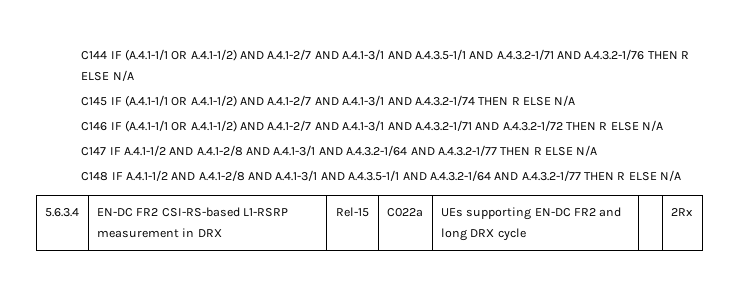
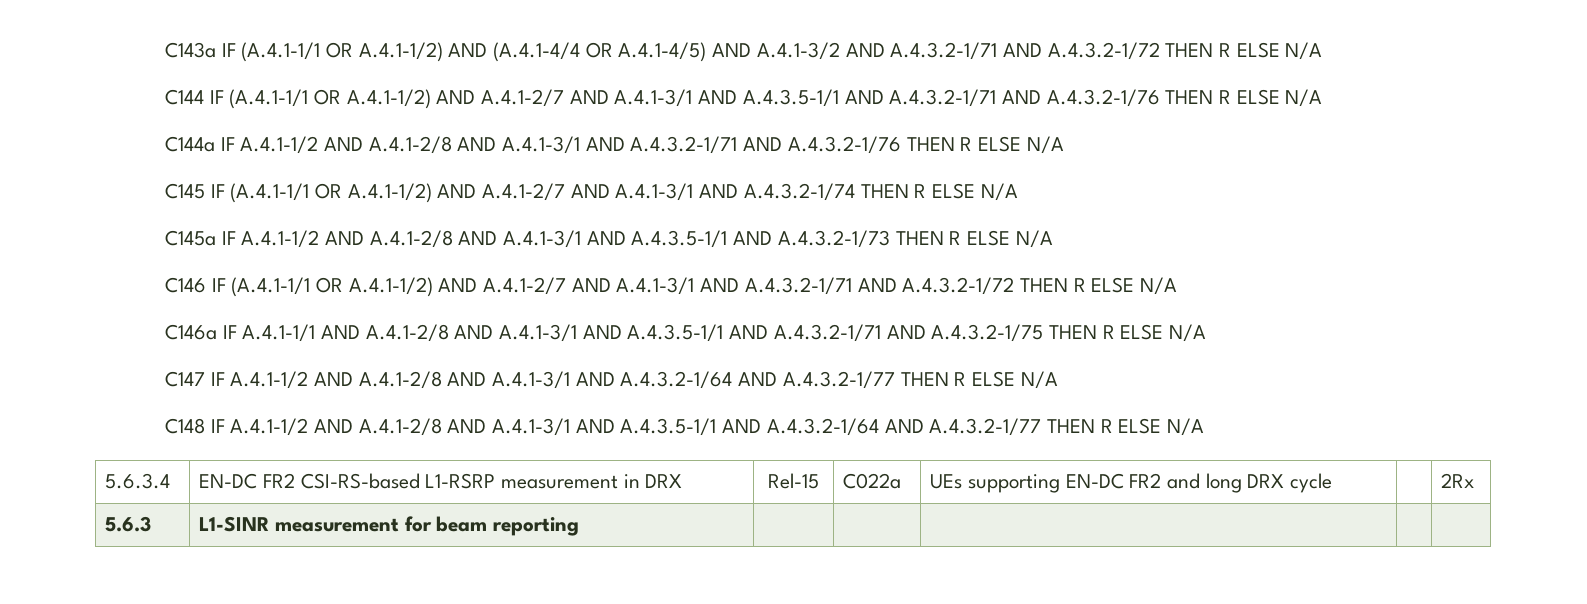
(81, 55) none -> [165,42,1323,62] C143a IF (A.4.1-1/1 OR A.4.1-1/2) AND (A.4.1-4/4 OR A.4.1-4/5) AND A.4.1-3/2 AND A.4.3.2-1/71 AND A.4.3.2-1/72 THEN R ELSE N/A //
(134, 75) none -> [165,136,1064,154] // C144a IF A.4.1-1/2 AND A.4.1-2/8 AND A.4.1-3/1 AND A.4.3.2-1/71 AND A.4.3.2-1/76 THEN R ELSE N/A
(576, 100) none -> [165,230,1053,248] // C145a IF A.4.1-1/2 AND A.4.1-2/8 AND A.4.1-3/1 AND A.4.3.5-1/1 AND A.4.3.2-1/73 THEN R ELSE N/A
(664, 125) none -> [165,324,1206,342] // C146a IF A.4.1-1/1 AND A.4.1-2/8 AND A.4.1-3/1 AND A.4.3.5-1/1 AND A.4.3.2-1/71 AND A.4.3.2-1/75 THEN R ELSE N/A
(693, 212) none -> [105,516,152,532] [199,516,580,536] // 5.6.3 | L1-SINR measurement for beam reporting | | | | |

